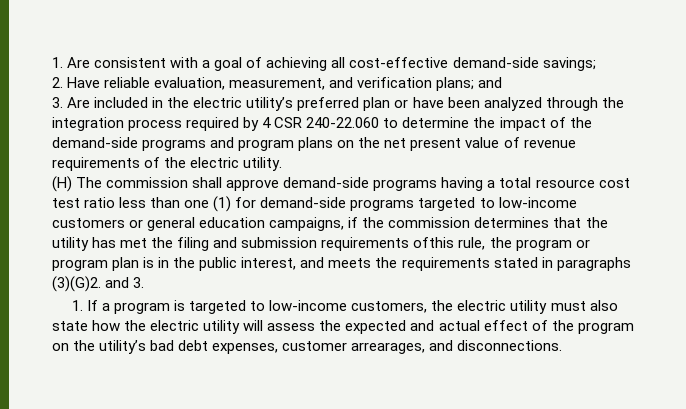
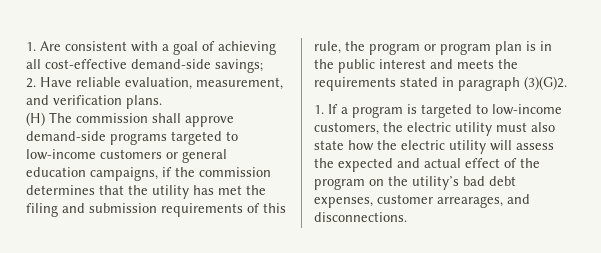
[436,77,503,91] [52,97,624,111] [52,117,592,131] [52,137,576,151] [52,157,283,171] plans; and // 3. Are included in the electric utility’s preferred plan or have been analyzed through the integration process required by 4 CSR 240-22.060 to determine the impact of the demand-side programs and program plans on the net present value of revenue requirements of the electric utility. -> [126,95,162,109] plans.
[441,177,630,191] [52,196,415,212] having a total resource cost test ratio less than one (1) for demand-side programs -> (167, 139) none
[413,237,455,248] ofthis -> [247,203,286,213] of this
[241,257,297,270] interest, -> [379,59,426,69] interest
[556,257,631,271] paragraphs -> [458,77,520,91] paragraph
[105,277,145,288] and 3. -> (567, 83) none

